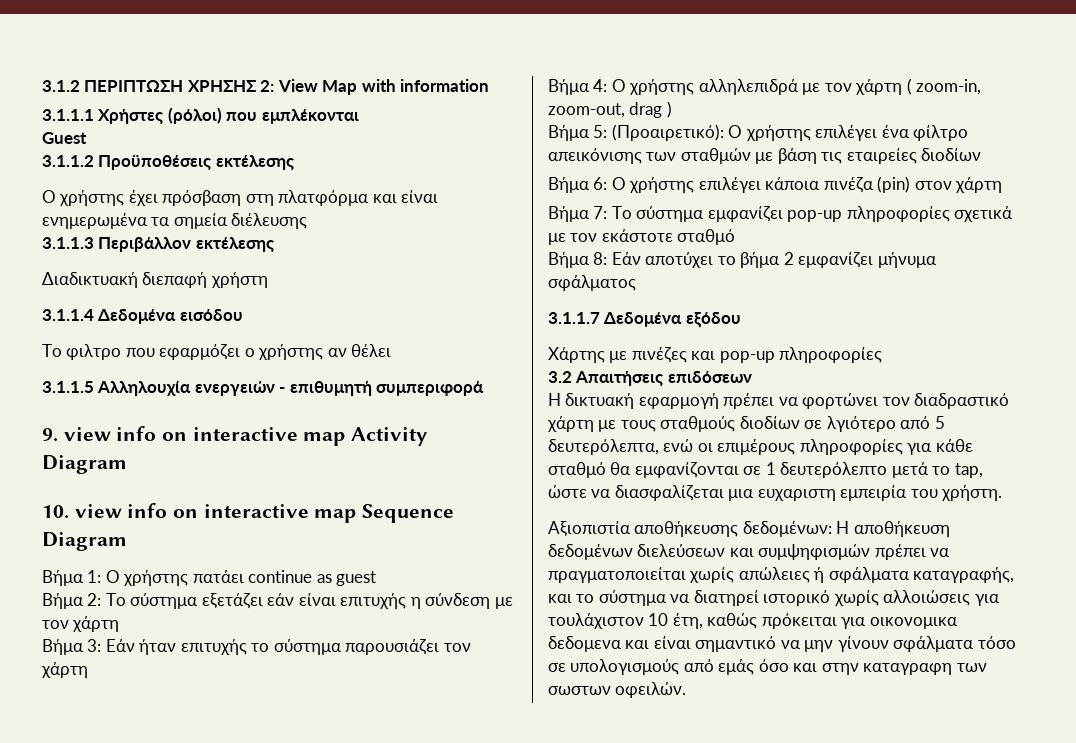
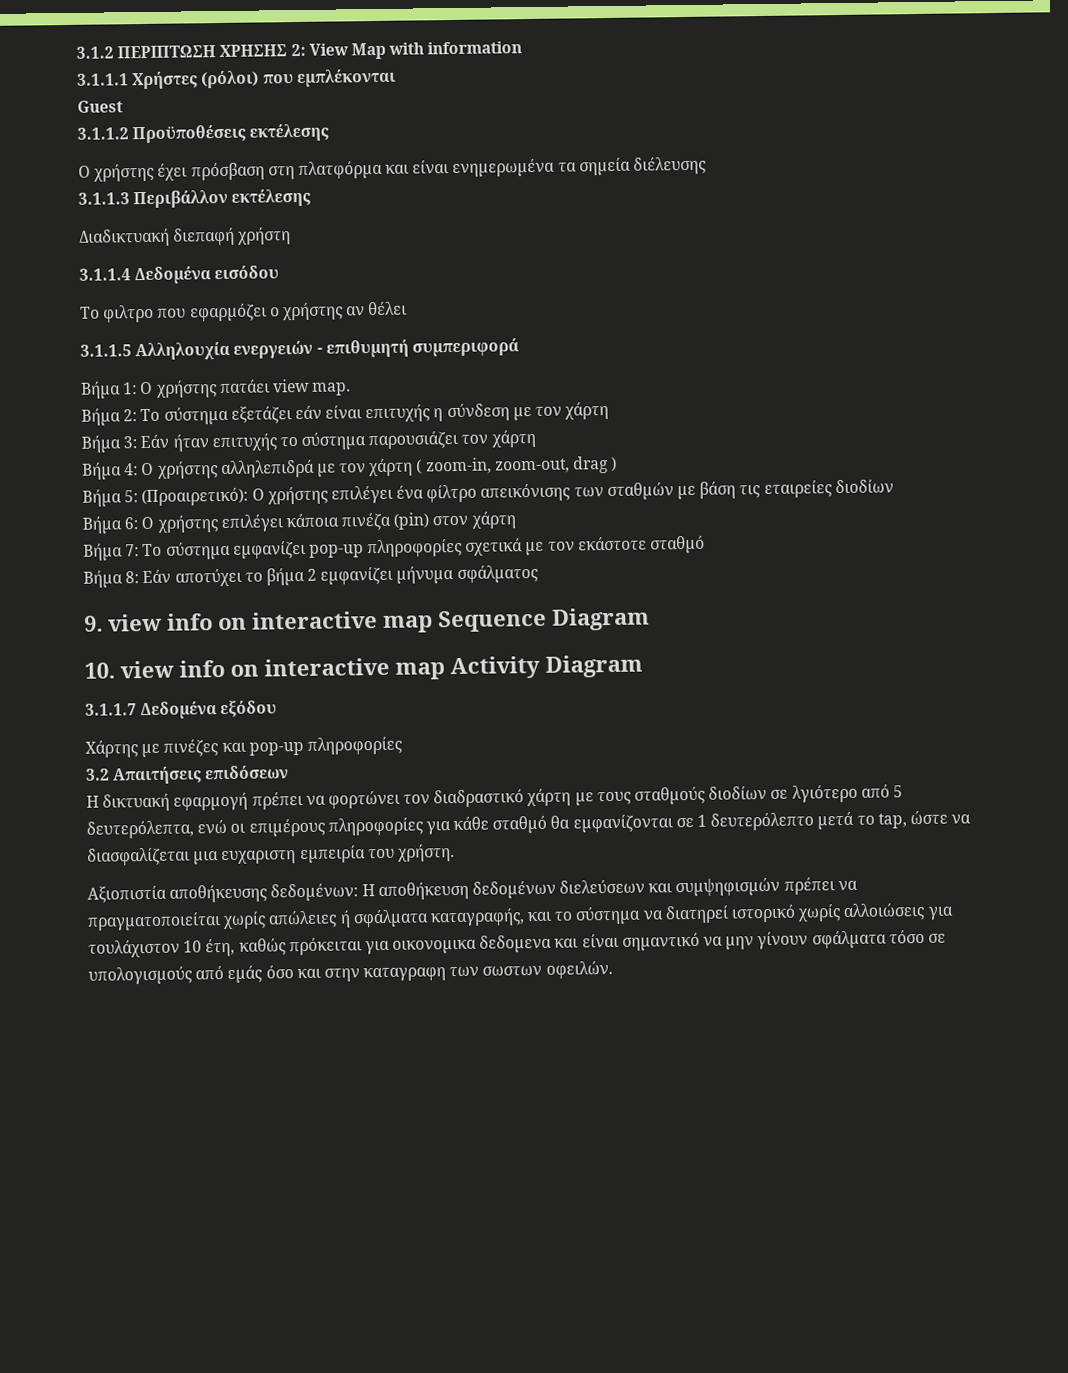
[42,426,428,446] [42,455,127,474] [42,503,455,523] [42,532,127,551] // 9. view info on interactive map Activity Diagram // 10. view info on interactive map Sequence Diagram -> (519, 347) none
[248,570,377,586] continue as guest -> [272,378,352,396] view map.
(636, 283) none -> [84,607,650,633] [84,654,643,680] // 9. view info on interactive map Sequence Diagram // 10. view info on interactive map Activity Diagram

